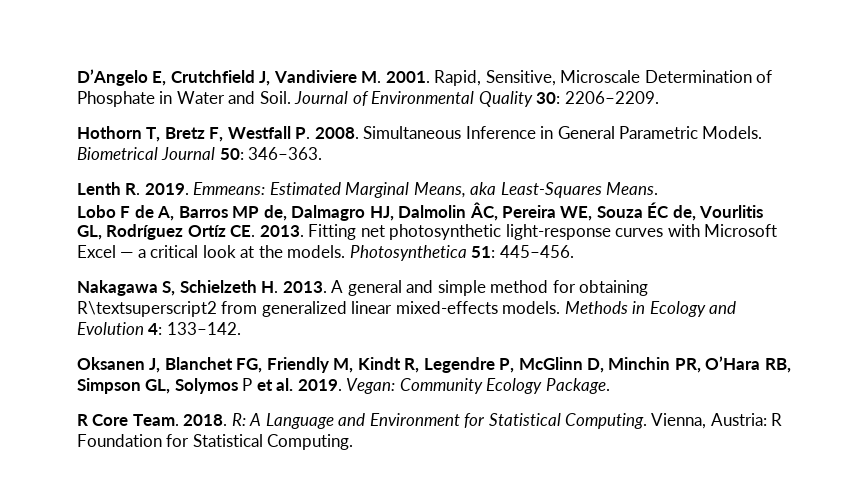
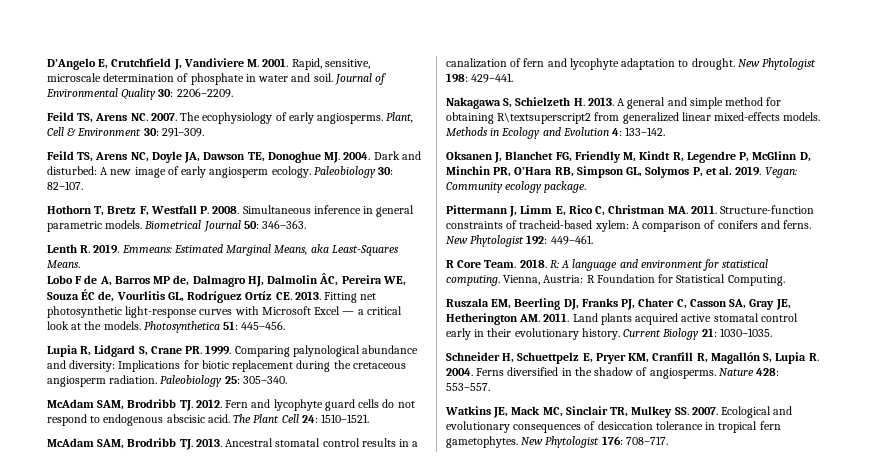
[485,70,773,86] [77,91,291,107] Sensitive, Microscale Determination of Phosphate in Water and Soil. -> [324,59,370,69] [47,73,333,85] sensitive, microscale determination of phosphate in water and soil.
(659, 97) none -> [47,112,414,124] [47,127,204,137] [47,151,421,163] [47,166,394,178] [47,181,83,190] // Feild TS, Arens NC. 2007. The ecophysiology of early angiosperms. Plant, Cell & Environment 30: 291–309. // Feild TS, Arens NC, Doyle JA, Dawson TE, Donoghue MJ. 2004. Dark and disturbed: A new image of early angiosperm ecology. Paleobiology 30: 82–107.
[465,126,763,139] Inference in General Parametric Models. -> [313,205,415,217] [47,220,143,232] inference in general parametric models.
(574, 251) none -> [47,345,419,357] [47,360,406,372] [47,375,287,387] [47,399,415,411] [47,414,370,426] [47,438,419,450] [446,58,817,70] [446,73,514,83] // Lupia R, Lidgard S, Crane PR. 1999. Comparing palynological abundance and diversity: Implications for biotic replacement during the cretaceous angiosperm radiation. Paleobiology 25: 305–340. // McAdam SAM, Brodribb TJ. 2012. Fern and lycophyte guard cells do not respond to endogenous abscisic acid. The Plant Cell 24: 1510–1521. // McAdam SAM, Brodribb TJ. 2013. Ancestral stomatal control results in a canalization of fern and lycophyte adaptation to drought. New Phytologist 198: 429–441.
[242,378,253,391] P -> [692,167,703,177] P,
[486,378,610,394] Ecology Package. -> [505,181,587,193] [446,205,815,217] [446,220,812,232] [446,235,593,247] ecology package. // Pittermann J, Limm E, Rico C, Christman MA. 2011. Structure-function constraints of tracheid-based xylem: A comparison of conifers and ferns. New Phytologist 192: 449–461.
[265,413,648,429] Language and Environment for Statistical Computing. -> [572,259,769,271] [446,275,500,286] language and environment for statistical computing.
(354, 442) none -> [446,298,791,310] [446,313,798,325] [446,328,772,340] [446,352,819,364] [446,367,780,379] [446,383,490,391] [445,406,793,418] [446,421,781,433] [446,436,668,448] // Ruszala EM, Beerling DJ, Franks PJ, Chater C, Casson SA, Gray JE, Hetherington AM. 2011. Land plants acquired active stomatal control early in their evolutionary history. Current Biology 21: 1030–1035. // Schneider H, Schuettpelz E, Pryer KM, Cranfill R, Magallón S, Lupia R. 2004. Ferns diversified in the shadow of angiosperms. Nature 428: 553–557. // Watkins JE, Mack MC, Sinclair TR, Mulkey SS. 2007. Ecological and evolutionary consequences of desiccation tolerance in tropical fern gametophytes. New Phytologist 176: 708–717.

